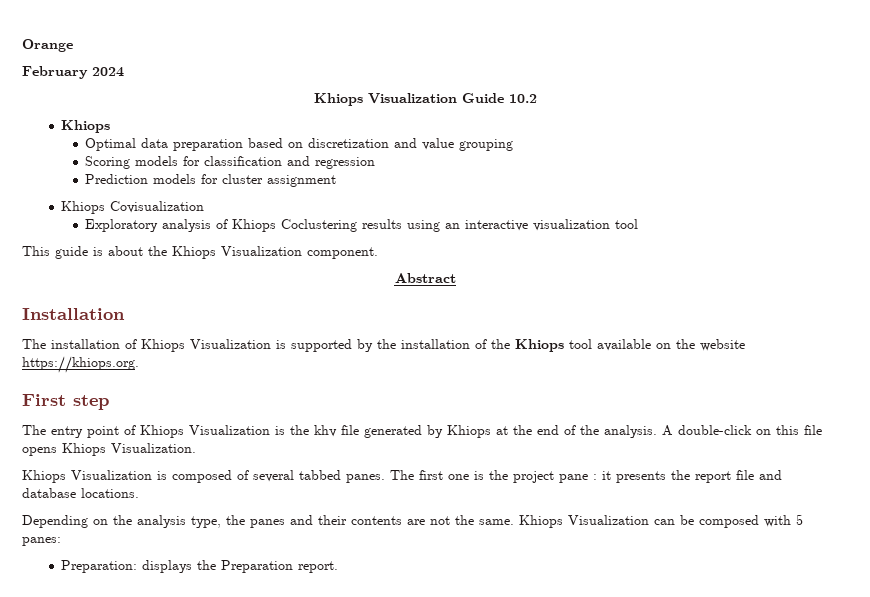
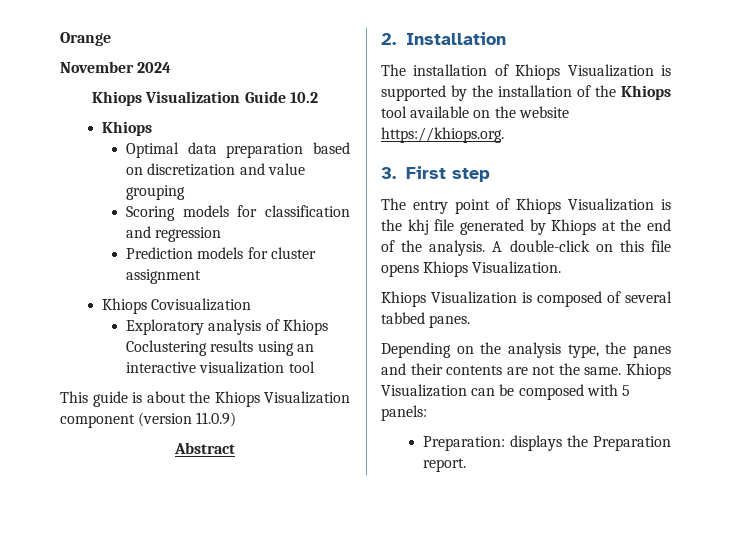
[22,66,88,79] February -> [60,61,134,73] November
[307,247,378,259] component. -> [60,412,237,428] component (version 11.0.9)
(456, 278) none -> [381,33,396,45] 2.
(139, 364) none -> [381,167,396,179] 3.
[314,425,337,437] khv -> [407,219,429,235] khj
[390,470,782,483] [22,488,139,498] The first one is the project pane : it presents the report file and database locations. -> (471, 321) none
[22,537,61,546] panes: -> [381,405,427,421] panels:

